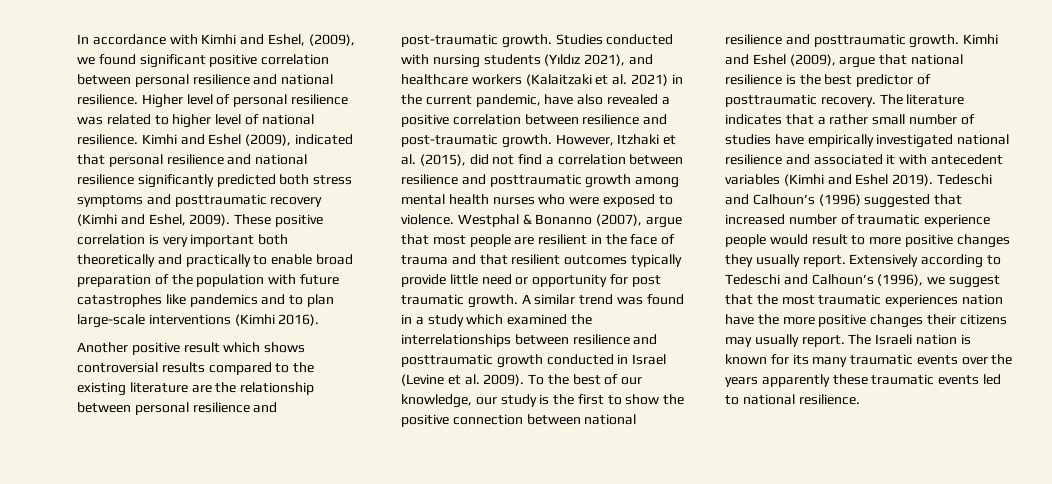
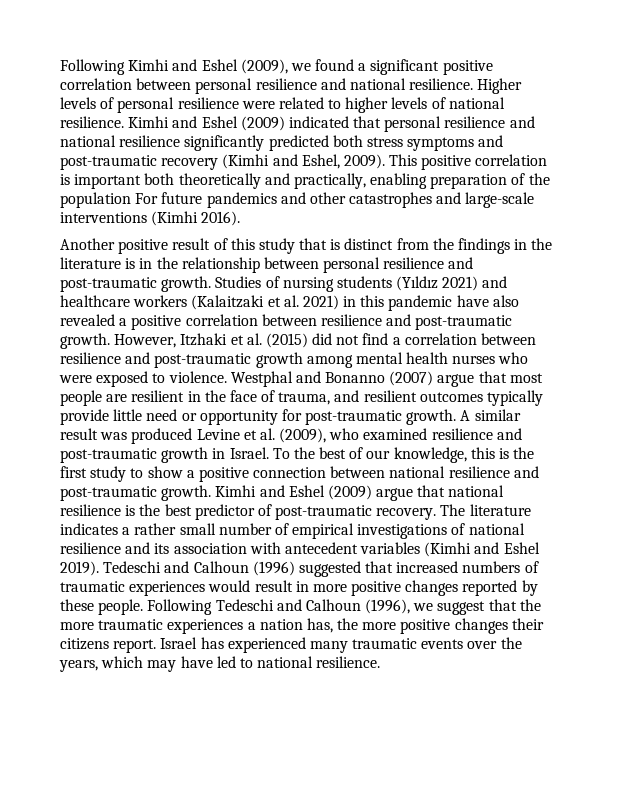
[77,34,305,46] In accordance with Kimhi and Eshel, -> [60,59,238,75] Following Kimhi and Eshel
(136, 59) none -> [358,63,367,71] a
[186,94,213,105] level -> [60,97,96,109] levels
[77,117,103,125] was -> [241,101,275,109] were
[215,114,242,125] level -> [391,97,428,109] levels
[245,134,292,146] (2009), -> [240,116,285,131] (2009)
[174,194,267,207] posttraumatic -> [60,155,157,170] post-traumatic
[234,214,272,225] These -> [389,154,418,166] This
[162,237,188,247] very -> (70, 179) none
[185,254,353,267] [77,274,339,287] [77,294,334,307] practically to enable broad preparation of the population with future catastrophes like pandemics and to plan -> [293,173,550,189] [60,192,462,208] practically, enabling preparation of the population For future pandemics and other catastrophes and
[223,342,306,353] [77,362,315,375] [77,382,212,396] which shows controversial results compared to the existing literature are -> [213,238,553,254] [60,257,153,269] of this study that is distinct from the findings in the literature is in
[606,34,674,45] [401,54,429,65] conducted with -> [265,276,280,288] of
[584,54,626,66] 2021), -> [442,276,479,291] 2021)
[401,94,541,107] the current pandemic, -> [360,295,453,311] this pandemic
[419,154,466,166] (2015), -> [265,333,308,348] (2015)
[489,174,582,187] posttraumatic -> [154,353,252,368] post-traumatic
[522,214,643,226] & Bonanno (2007), -> [295,371,434,386] and Bonanno (2007)
[401,254,508,265] trauma and that -> [278,390,360,405] trauma, and
[631,275,661,287] [401,294,464,305] post traumatic -> [305,410,403,425] post-traumatic
[579,294,684,305] [401,314,592,327] [401,334,658,347] [401,354,667,368] [401,374,525,386] trend was found in a study which examined the interrelationships between resilience and posttraumatic growth conducted in Israel (Levine et al. 2009). -> [60,428,522,444] [60,447,269,463] result was produced Levine et al. (2009), who examined resilience and post-traumatic growth in Israel.
[475,394,537,407] our study -> [470,447,495,459] this
(604, 399) none -> [90,466,127,482] study
[663,394,685,405] the -> [186,470,195,478] a
[813,34,906,47] posttraumatic -> [60,486,157,501] post-traumatic
[789,54,836,66] (2009), -> [327,485,372,500] (2009)
[725,94,817,107] posttraumatic -> [275,505,373,520] post-traumatic
[785,114,814,125] that -> (118, 529) none
[725,134,1010,148] [725,154,896,165] studies have empirically investigated national resilience and associated it -> [292,523,525,539] [60,542,247,554] empirical investigations of national resilience and its association
[752,194,815,205] Calhoun’s -> [193,561,249,573] Calhoun
[788,214,837,225] number -> [462,561,521,573] numbers
[924,214,991,227] [725,234,766,247] experience people -> [129,581,206,596] experiences
[851,234,1010,248] [725,254,1001,268] [725,274,874,285] to more positive changes they usually report. Extensively according to Tedeschi and Calhoun’s -> [295,580,538,596] [60,599,361,615] in more positive changes reported by these people. Following Tedeschi and Calhoun
[781,294,1003,307] [725,314,754,325] most traumatic experiences nation have -> [60,618,333,634] more traumatic experiences a nation has,
[725,334,971,347] [725,354,809,365] may usually report. The Israeli nation is known for its -> [113,637,306,653] report. Israel has experienced
[725,374,980,387] years apparently these traumatic events -> [59,656,213,672] years, which may have

